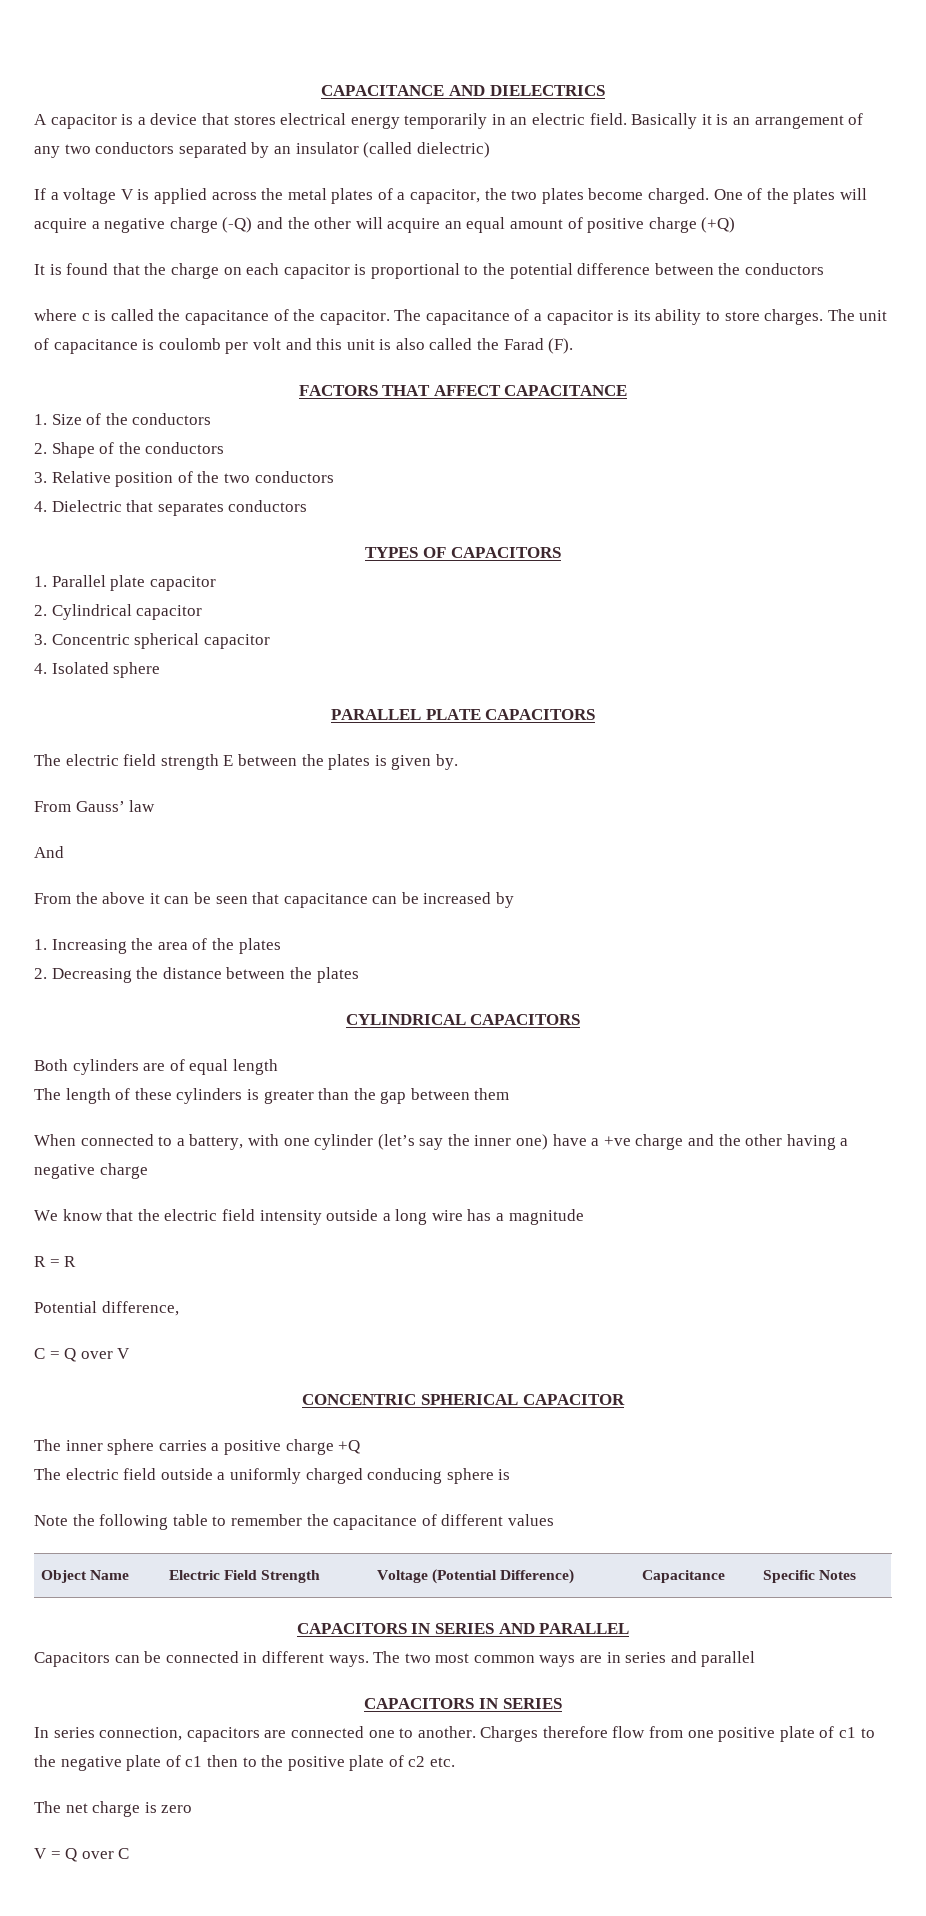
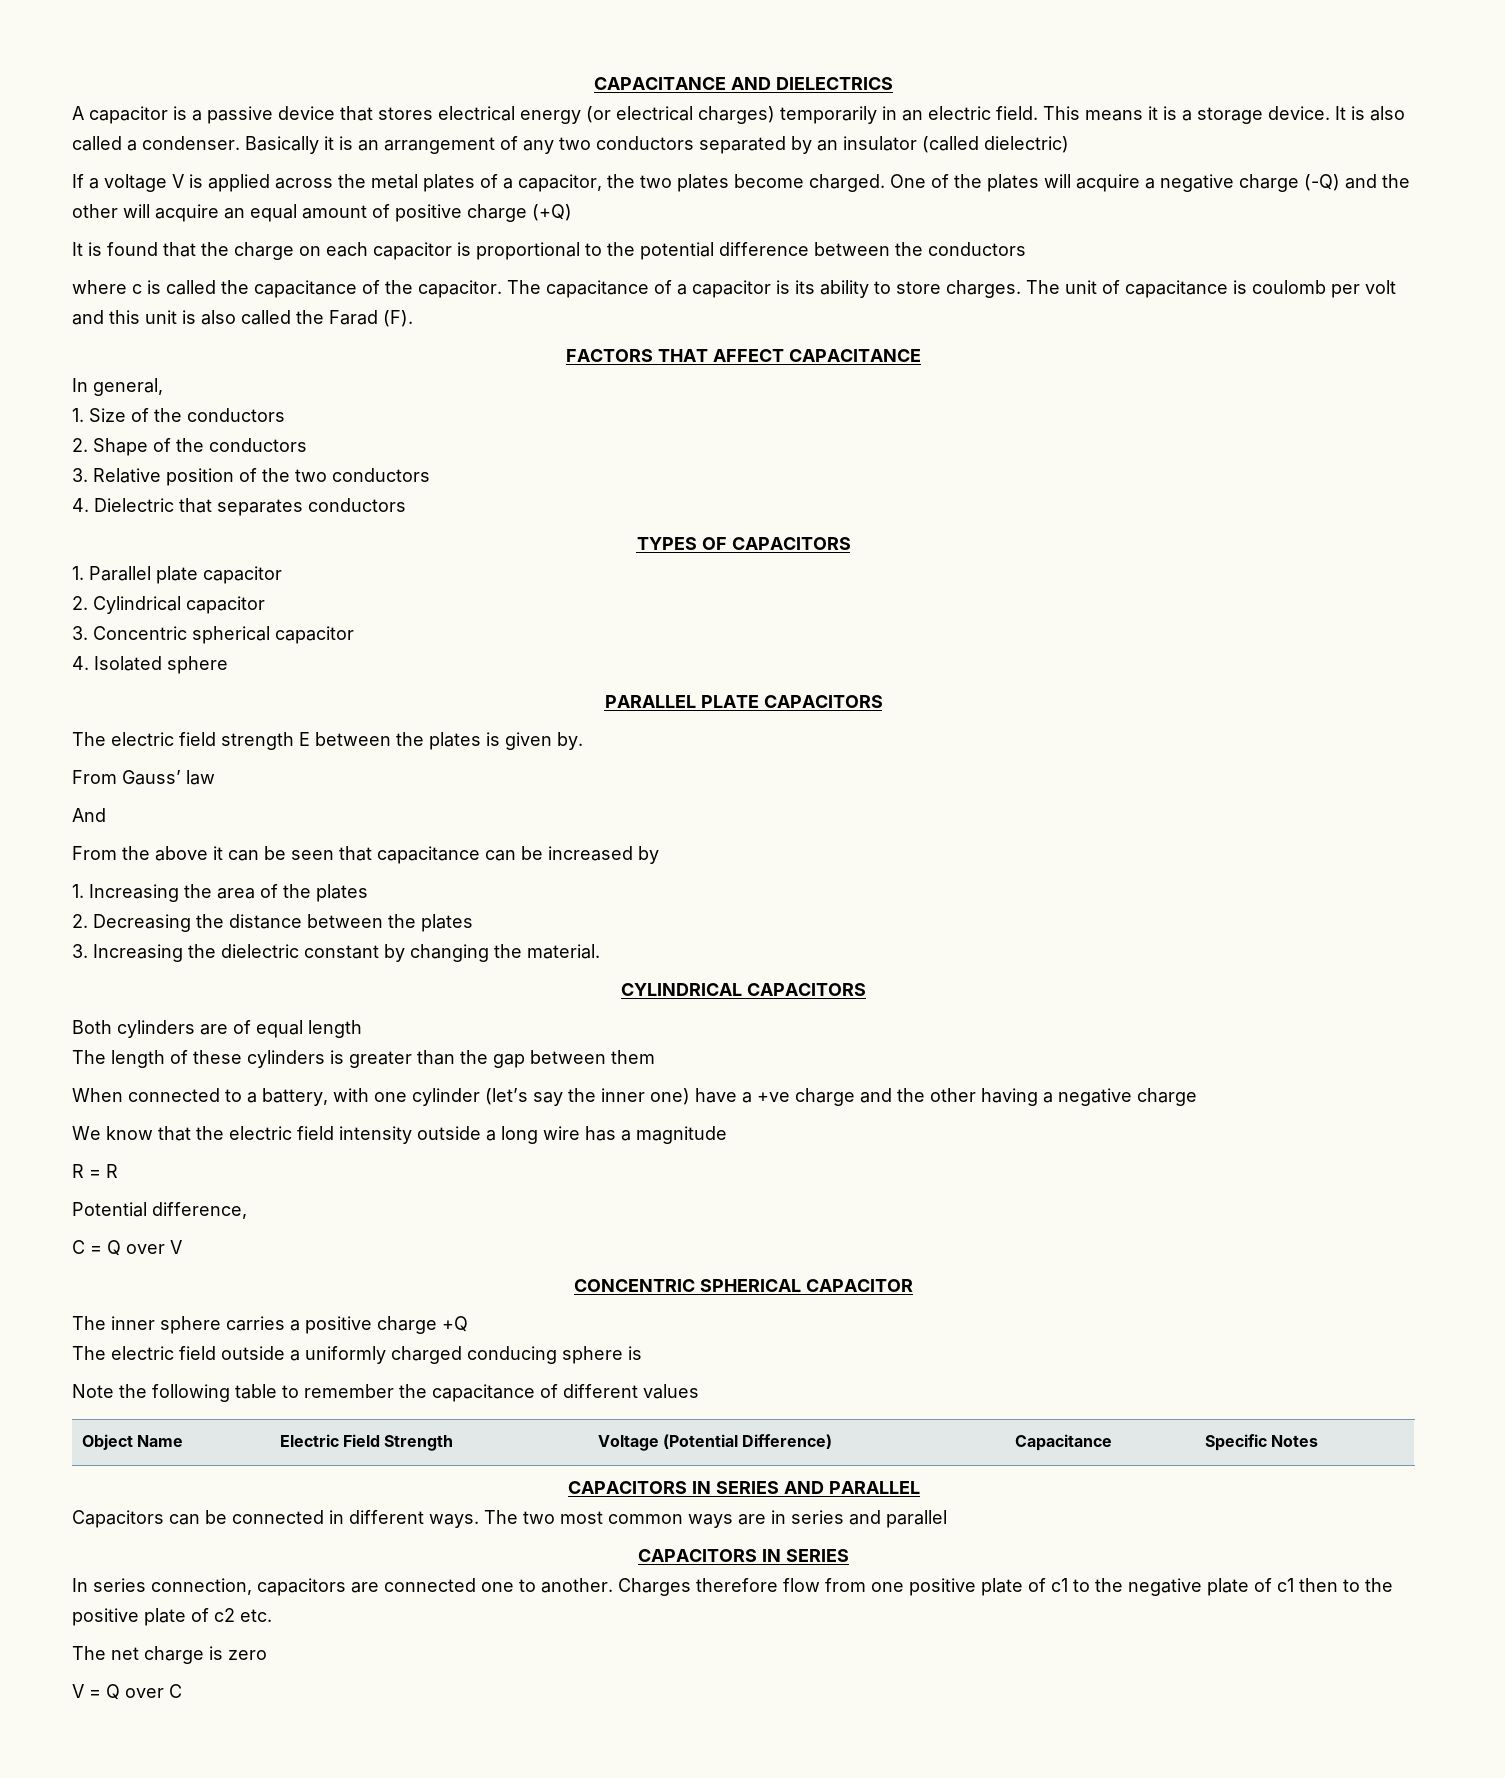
(146, 121) none -> [207,106,273,124] passive
(400, 122) none -> [586,106,775,124] (or electrical charges)
(627, 119) none -> [1043,106,1405,124] [72,136,240,151] This means it is a storage device. It is also called a condenser.
(628, 390) none -> [72,378,163,396] // In general,
(359, 975) none -> [72,944,600,962] // 3. Increasing the dielectric constant by changing the material.

